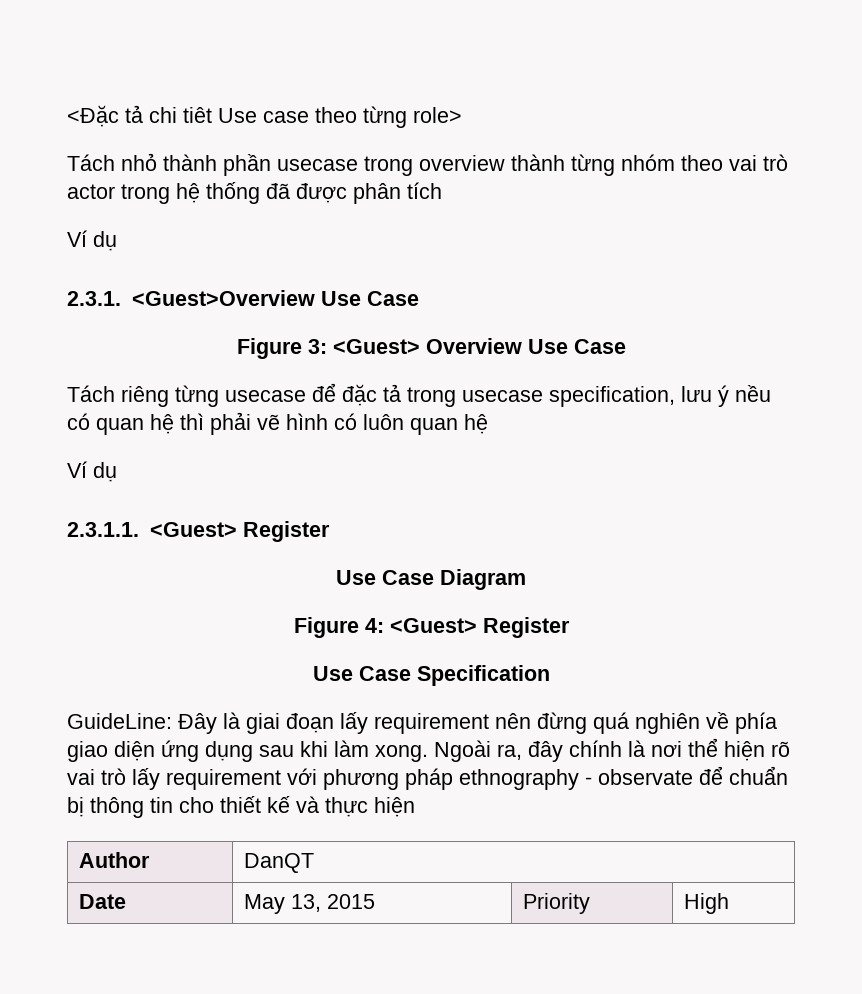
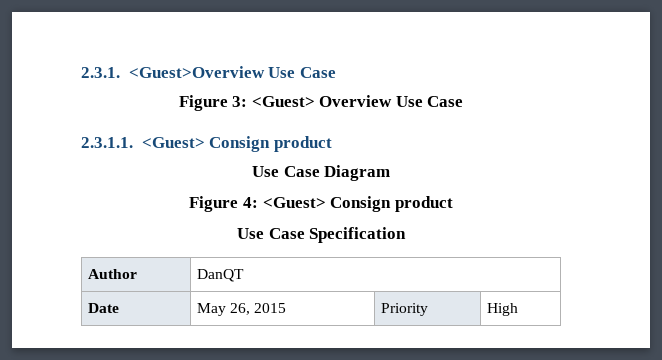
[67,105,462,128] [67,153,788,176] [67,182,442,204] [67,230,117,251] <Đặc tả chi tiêt Use case theo từng role> // Tách nhỏ thành phần usecase trong overview thành từng nhóm theo vai trò actor trong hệ thống đã được phân tích // Ví dụ // -> (81, 72) none
[67,383,771,407] [67,412,488,435] [67,461,117,482] // Tách riêng từng usecase để đặc tả trong usecase specification, lưu ý nều có quan hệ thì phải vẽ hình có luôn quan hệ // Ví dụ -> (464, 101) none
[242,521,330,542] Register -> [209,136,332,152] Consign product
[482,617,570,638] Register -> [330,196,453,212] Consign product
[67,712,777,734] [67,738,790,762] [67,766,788,790] [67,796,415,818] // GuideLine: Đây là giai đoạn lấy requirement nên đừng quá nghiên về phía giao diện ứng dụng sau khi làm xong. Ngoài ra, đây chính là nơi thể hiện rõ vai trò lấy requirement với phương pháp ethnography - observate để chuẩn bị thông tin cho thiết kế và thực hiện -> (407, 235) none
[290,894,321,912] 13, -> [230,303,251,315] 26,

